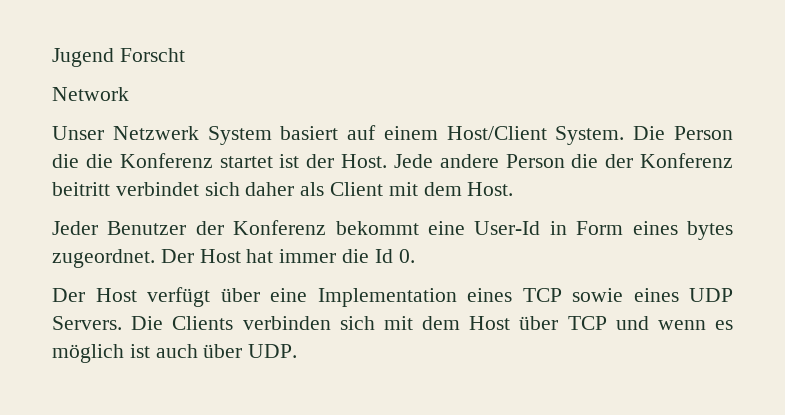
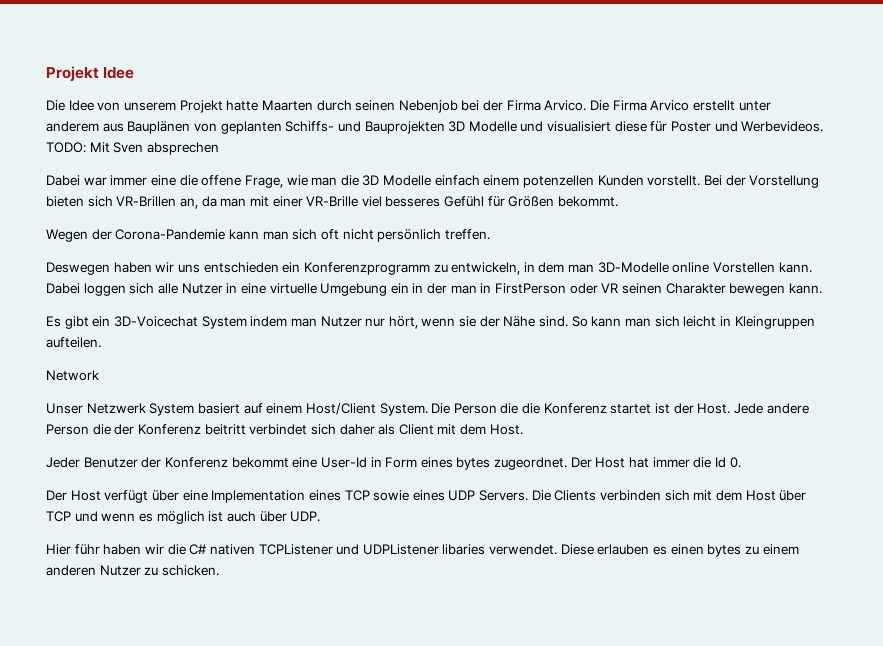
[52,48,185,67] Jugend Forscht -> [46,66,135,82] [46,100,771,113] [46,121,824,134] [46,142,219,155] [46,175,820,188] [46,196,619,209] [46,229,490,242] [46,262,812,275] [46,283,822,296] [46,316,815,329] [46,337,101,348] Projekt Idee // Die Idee von unserem Projekt hatte Maarten durch seinen Nebenjob bei der Firma Arvico. Die Firma Arvico erstellt unter anderem aus Bauplänen von geplanten Schiffs- und Bauprojekten 3D Modelle und visualisiert diese für Poster und Werbevideos. TODO: Mit Sven absprechen // Dabei war immer eine die offene Frage, wie man die 3D Modelle einfach einem potenzellen Kunden vorstellt. Bei der Vorstellung bieten sich VR-Brillen an, da man mit einer VR-Brille viel besseres Gefühl für Größen bekommt. // Wegen der Corona-Pandemie kann man sich oft nicht persönlich treffen. // Deswegen haben wir uns entschieden ein Konferenzprogramm zu entwickeln, in dem man 3D-Modelle online Vorstellen kann. Dabei loggen sich alle Nutzer in eine virtuelle Umgebung ein in der man in FirstPerson oder VR seinen Charakter bewegen kann. // Es gibt ein 3D-Voicechat System indem man Nutzer nur hört, wenn sie der Nähe sind. So kann man sich leicht in Kleingruppen aufteilen.
(298, 351) none -> [46,544,799,557] [46,565,219,576] // Hier führ haben wir die C# nativen TCPListener und UDPListener libaries verwendet. Diese erlauben es einen bytes zu einem anderen Nutzer zu schicken.

